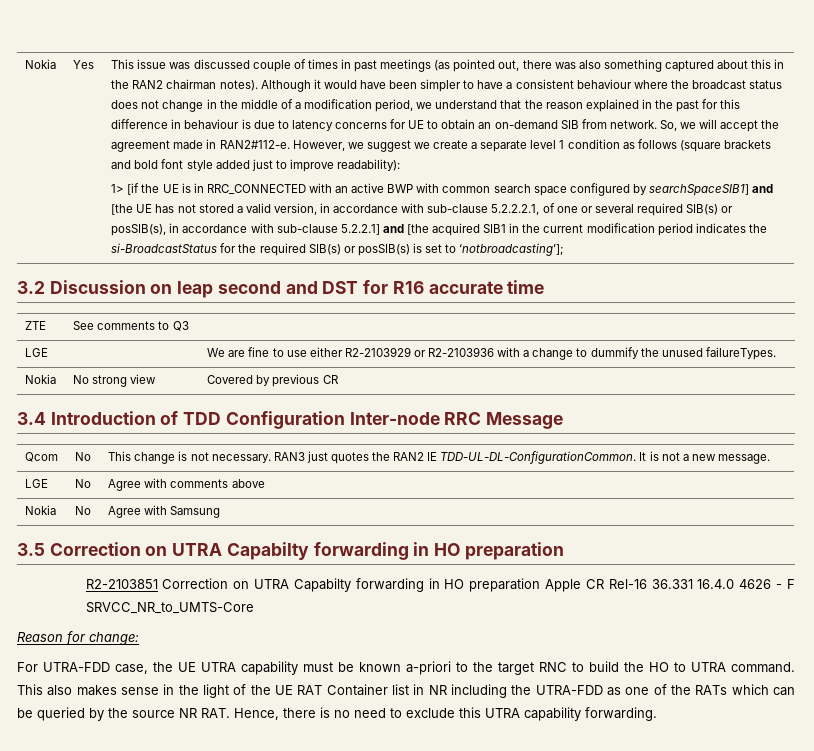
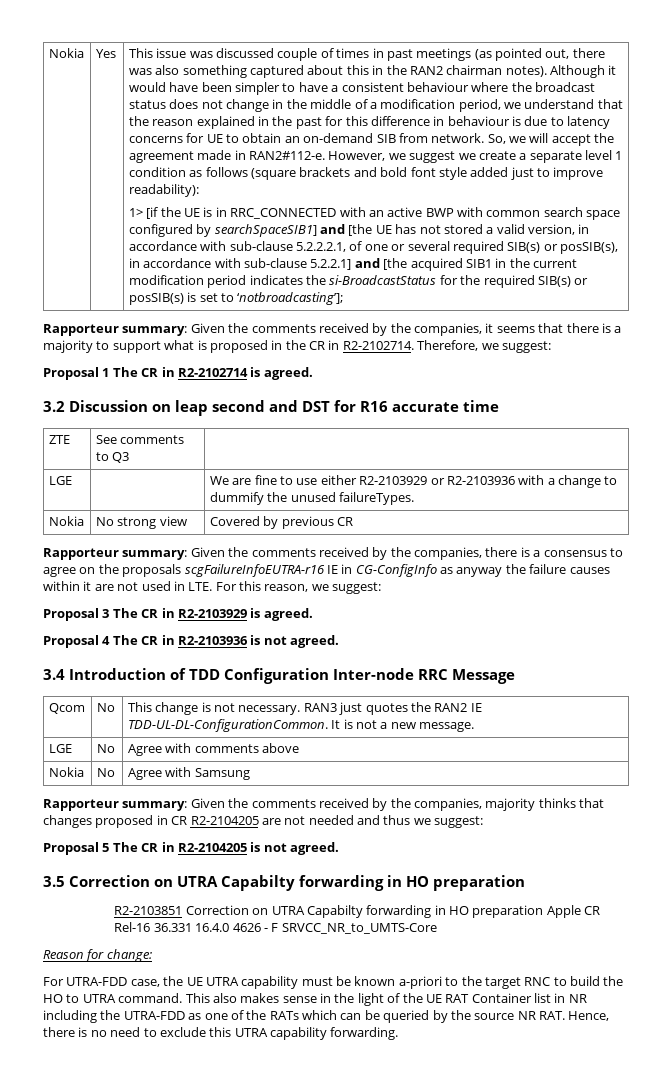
(564, 249) none -> [43,323,622,336] [43,340,551,353] [43,367,313,380] // Rapporteur summary: Given the comments received by the companies, it seems that there is a majority to support what is proposed in the CR in R2-2102714. Therefore, we suggest: // Proposal 1 The CR in R2-2102714 is agreed.
(339, 379) none -> [43,547,623,560] [43,564,610,577] [43,581,382,594] [43,608,313,621] [43,635,339,648] // Rapporteur summary: Given the comments received by the companies, there is a consensus to agree on the proposals scgFailureInfoEUTRA-r16 IE in CG-ConfigInfo as anyway the failure causes within it are not used in LTE. For this reason, we suggest: // Proposal 3 The CR in R2-2103929 is agreed. // Proposal 4 The CR in R2-2103936 is not agreed.
(221, 512) none -> [43,798,605,811] [43,815,484,828] [43,842,339,855] // Rapporteur summary: Given the comments received by the companies, majority thinks that changes proposed in CR R2-2104205 are not needed and thus we suggest: // Proposal 5 The CR in R2-2104205 is not agreed.

